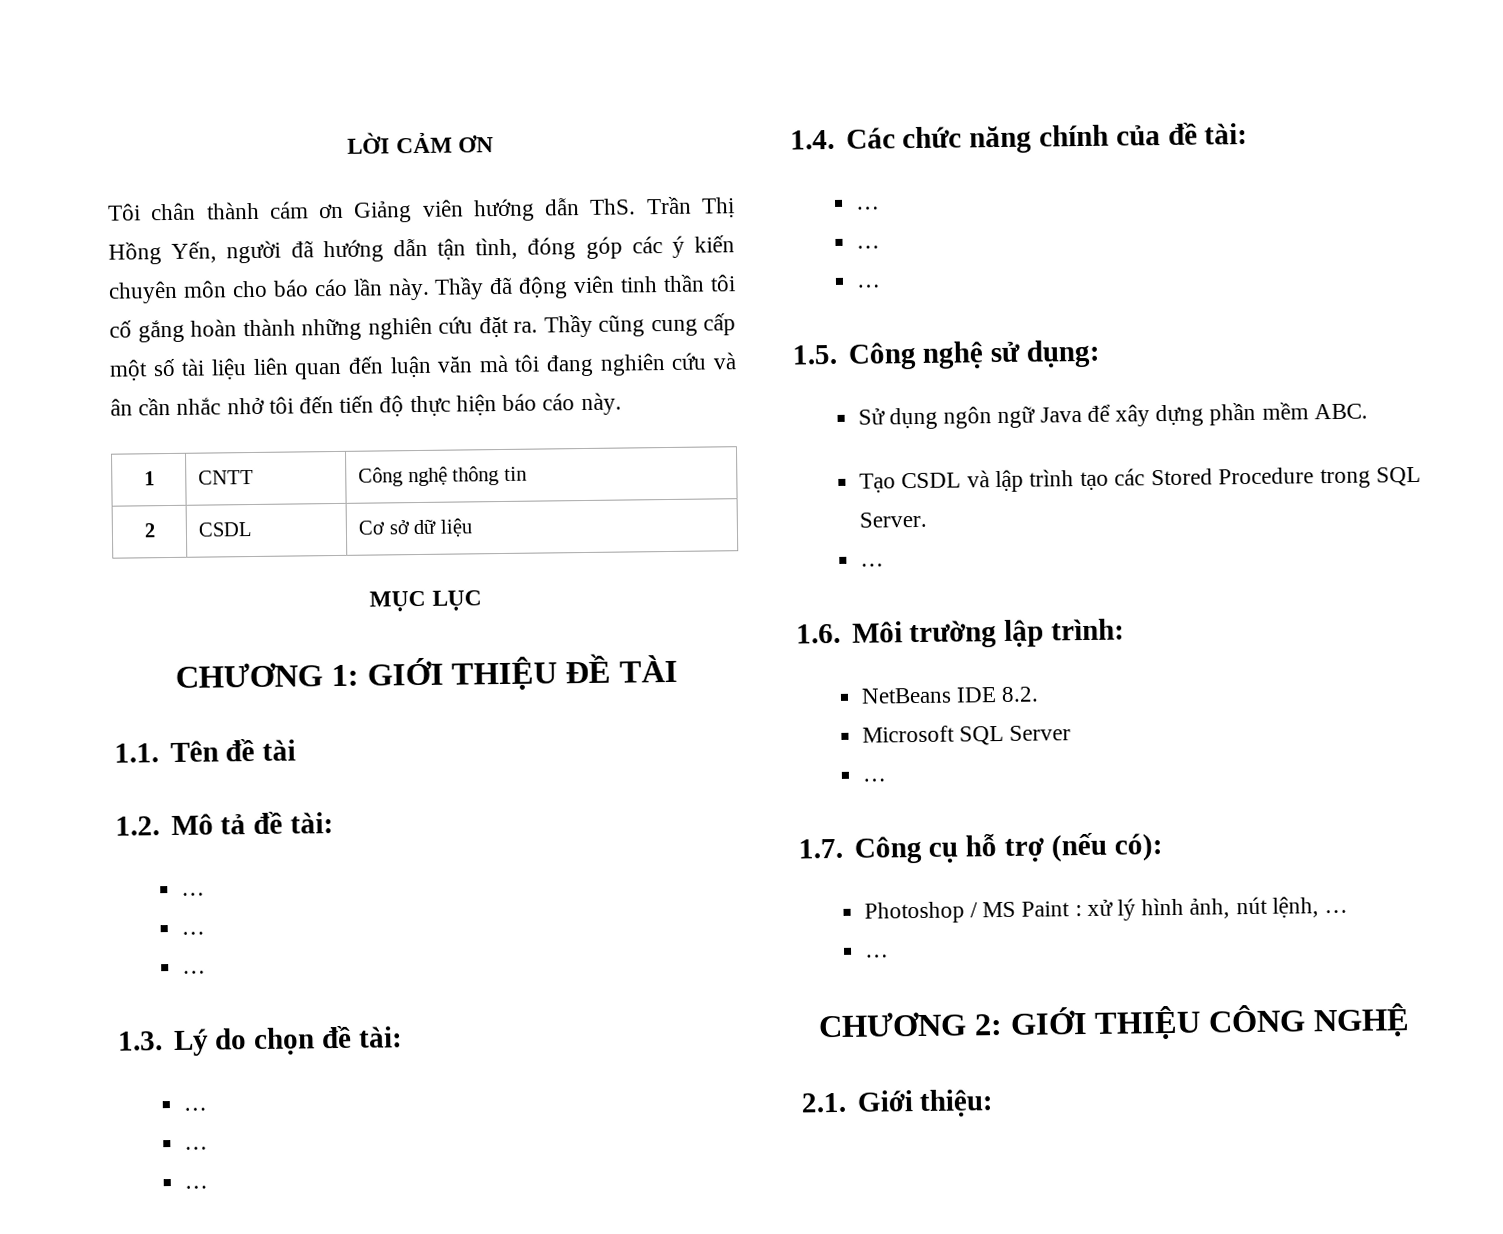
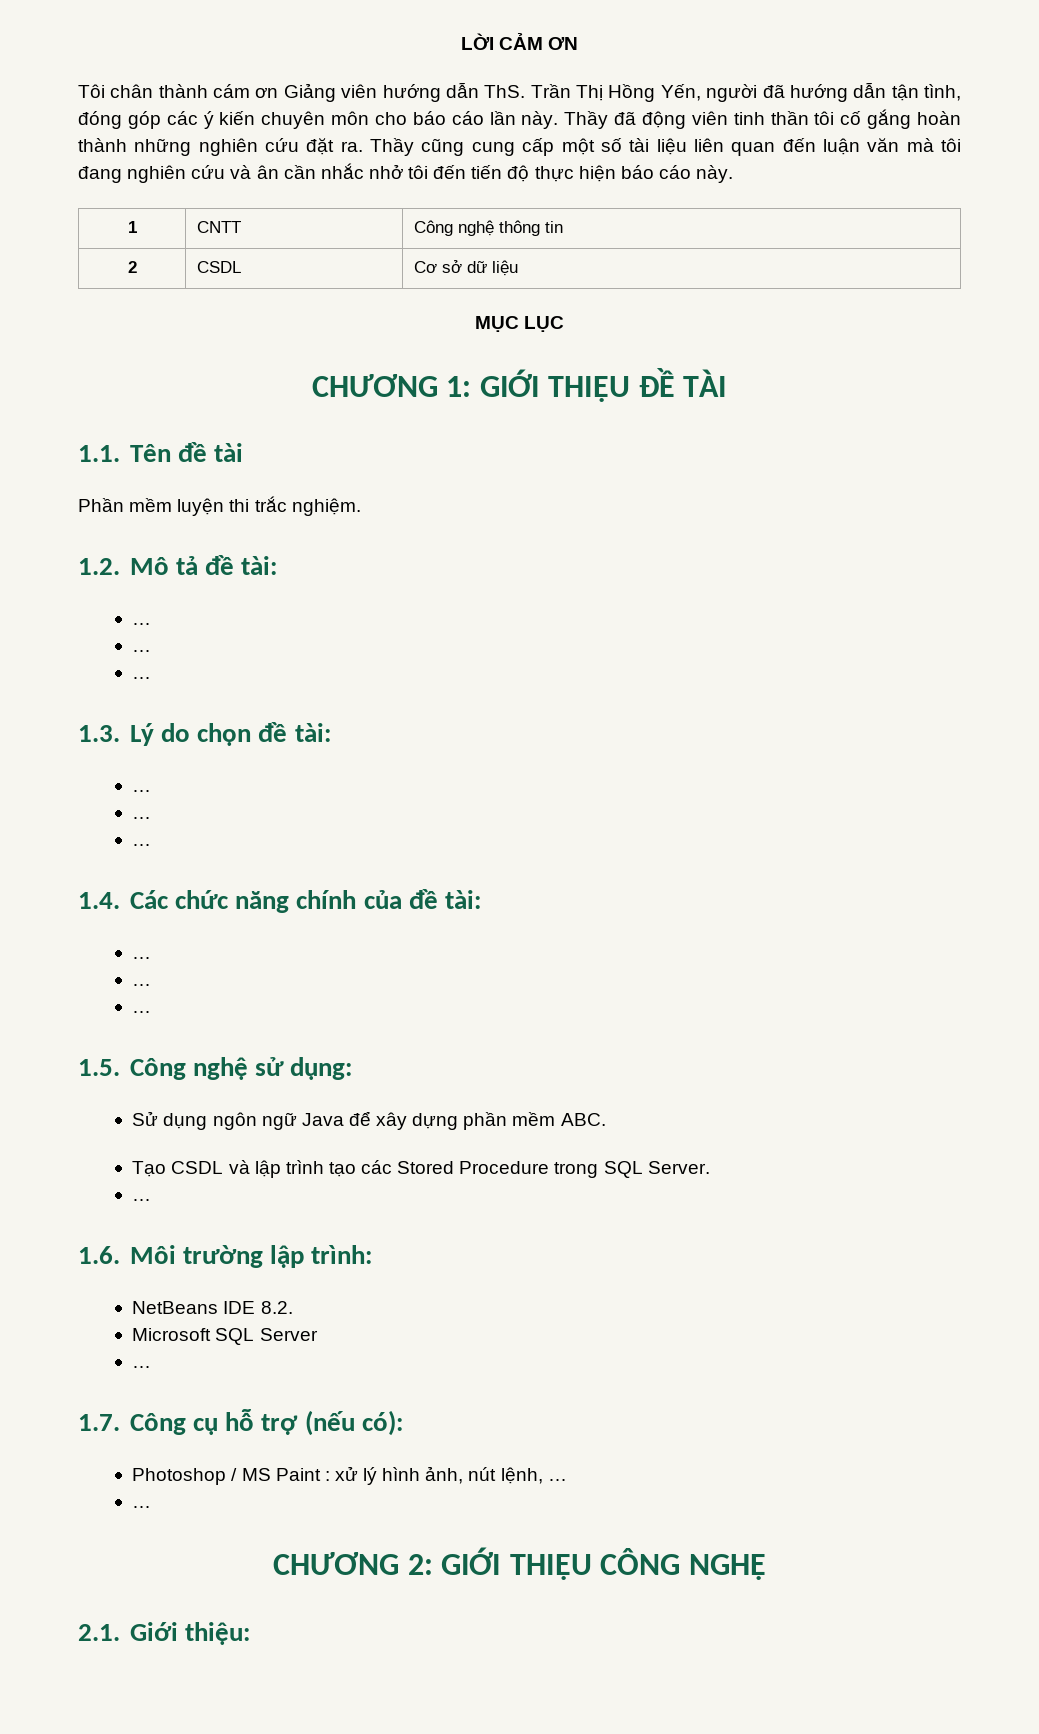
(297, 750) none -> [78,496,361,516] // Phần mềm luyện thi trắc nghiệm.

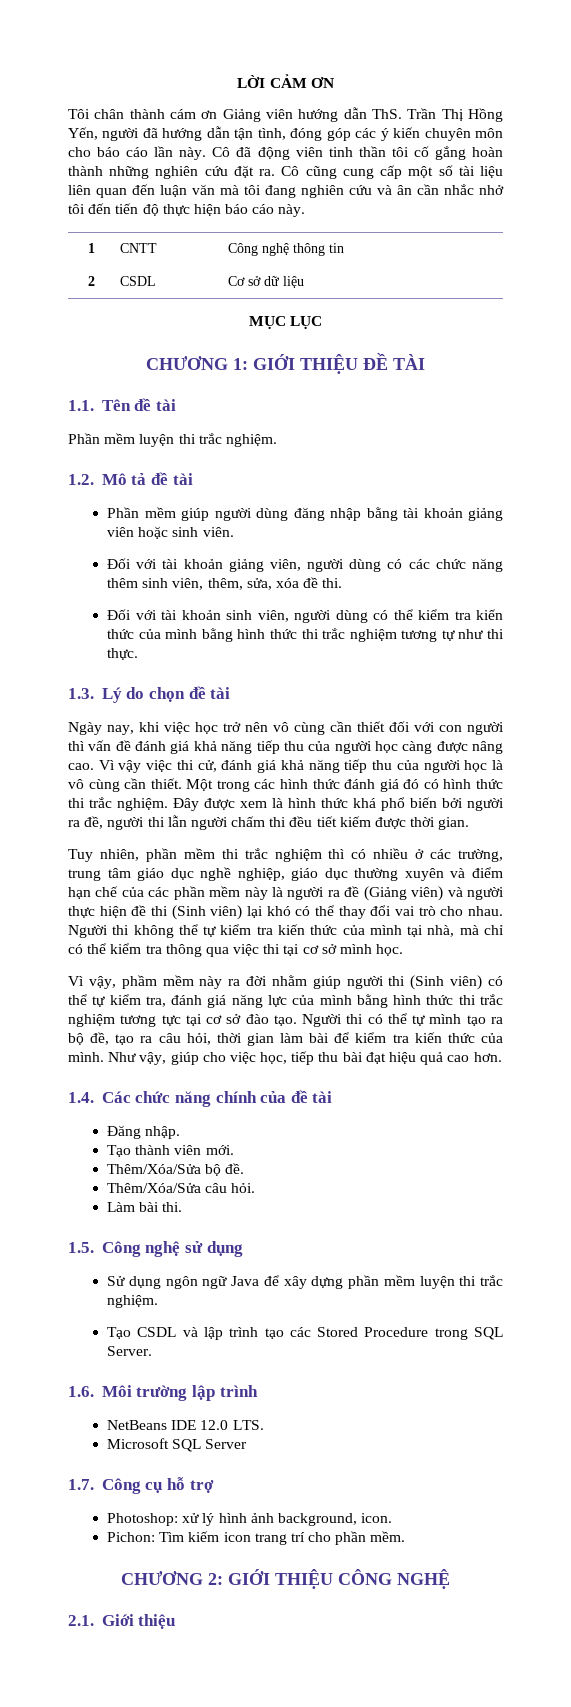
[564,111,609,129] Thầy -> [212,147,231,157] Cô
[370,138,415,156] Thầy -> [281,166,300,176] Cô
[241,556,278,575] [132,623,152,625] [132,650,152,652] [132,677,152,679] tài: // … // … // … -> [172,473,193,485] [107,507,503,521] [107,526,234,539] [107,558,504,572] [107,577,343,590] [107,609,503,623] [107,628,504,642] [107,648,139,660] tài // Phần mềm giúp người dùng đăng nhập bằng tài khoản giảng viên hoặc sinh viên. // Đối với tài khoản giảng viên, người dùng có các chức năng thêm sinh viên, thêm, sửa, xóa đề thi. // Đối với tài khoản sinh viên, người dùng có thể kiểm tra kiến thức của mình bằng hình thức thi trắc nghiệm tương tự như thi thực.
[294,723,331,742] [132,790,152,792] [132,817,152,819] [132,844,152,846] tài: // … // … // … -> [210,687,231,699] [68,721,504,735] [68,740,503,754] [68,759,503,773] [68,778,503,792] [68,797,504,811] [68,815,470,830] [68,848,504,862] [68,867,504,881] [68,886,505,901] [68,905,504,920] [68,924,504,938] [68,943,404,957] [68,975,504,990] [68,994,503,1008] [68,1013,503,1027] [68,1032,503,1046] [68,1051,502,1065] tài // Ngày nay, khi việc học trở nên vô cùng cần thiết đối với con người thì vấn đề đánh giá khả năng tiếp thu của người học càng được nâng cao. Vì vậy việc thi cử, đánh giá khả năng tiếp thu của người học là vô cùng cần thiết. Một trong các hình thức đánh giá đó có hình thức thi trắc nghiệm. Đây được xem là hình thức khá phổ biến bởi người ra đề, người thi lẫn người chấm thi đều tiết kiếm được thời gian. // Tuy nhiên, phần mềm thi trắc nghiệm thì có nhiều ở các trường, trung tâm giáo dục nghề nghiệp, giáo dục thường xuyên và điểm hạn chế của các phần mềm này là người ra đề (Giảng viên) và người thực hiện đề thi (Sinh viên) lại khó có thể thay đổi vai trò cho nhau. Người thi không thể tự kiểm tra kiến thức của mình tại nhà, mà chỉ có thể kiểm tra thông qua việc thi tại cơ sở mình học. // Vì vậy, phầm mềm này ra đời nhằm giúp người thi (Sinh viên) có thể tự kiểm tra, đánh giá năng lực của mình bằng hình thức thi trắc nghiệm tương tực tại cơ sở đào tạo. Người thi có thể tự mình tạo ra bộ đề, tạo ra câu hỏi, thời gian làm bài để kiểm tra kiến thức của mình. Như vậy, giúp cho việc học, tiếp thu bài đạt hiệu quả cao hơn.
[445,890,482,909] [132,957,152,959] [132,984,152,986] [132,1011,152,1013] tài: // … // … // … -> [312,1091,333,1103] [107,1125,181,1139] [107,1145,234,1157] [107,1163,245,1176] [107,1183,256,1193] [107,1202,183,1212] tài // Đăng nhập. // Tạo thành viên mới. // Thêm/Xóa/Sửa bộ đề. // Thêm/Xóa/Sửa câu hỏi. // Làm bài thi.
[290,1057,353,1080] dụng: -> [206,1241,243,1257] dụng
[560,1113,606,1126] ABC. -> [419,1275,503,1289] [107,1295,159,1308] luyện thi trắc nghiệm.
[132,1199,152,1201] // … -> (153, 1351) none
[311,1245,373,1264] trình: -> [219,1385,258,1397] trình
[260,1301,293,1314] 8.2. -> [200,1420,264,1430] 12.0 LTS.
[132,1366,152,1368] // … -> (248, 1444) none
[304,1410,403,1436] [132,1466,567,1485] [132,1506,152,1508] (nếu có): // Photoshop / MS Paint : xử lý hình ảnh, nút lệnh, … // … -> [107,1513,393,1526] [107,1531,406,1545] // Photoshop: xử lý hình ảnh background, icon. // Pichon: Tìm kiếm icon trang trí cho phần mềm.
[184,1622,250,1645] thiệu: -> [138,1614,176,1629] thiệu

